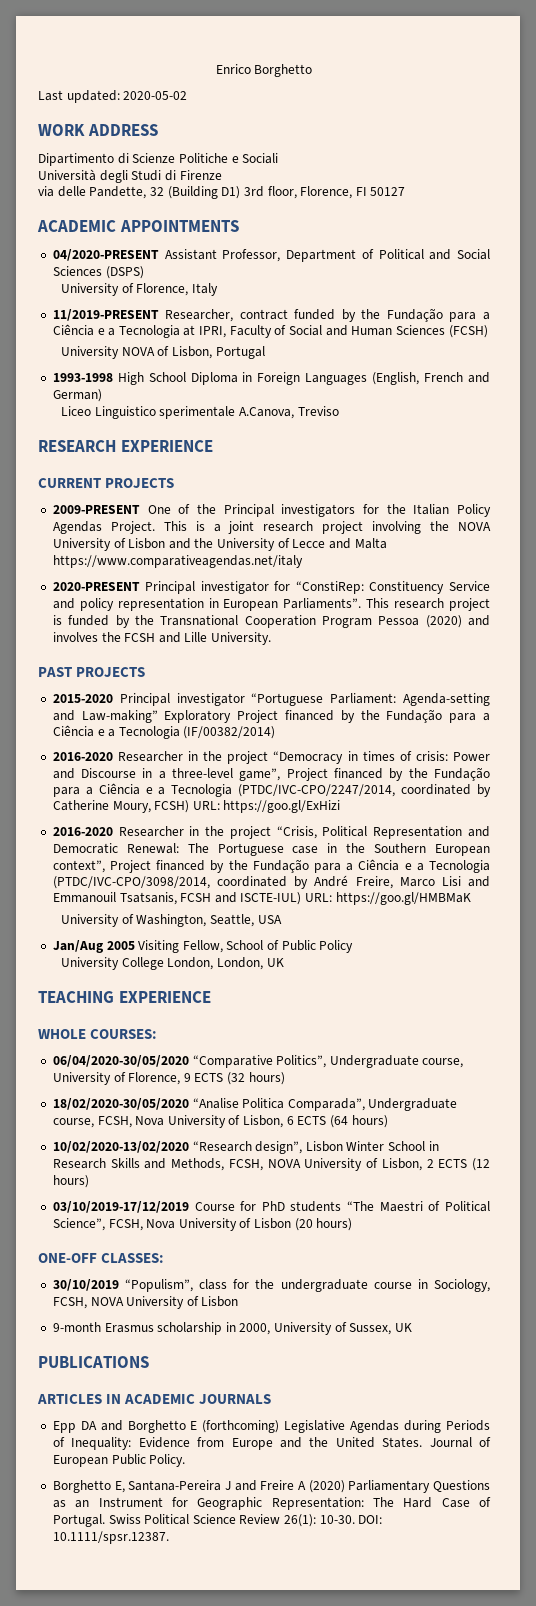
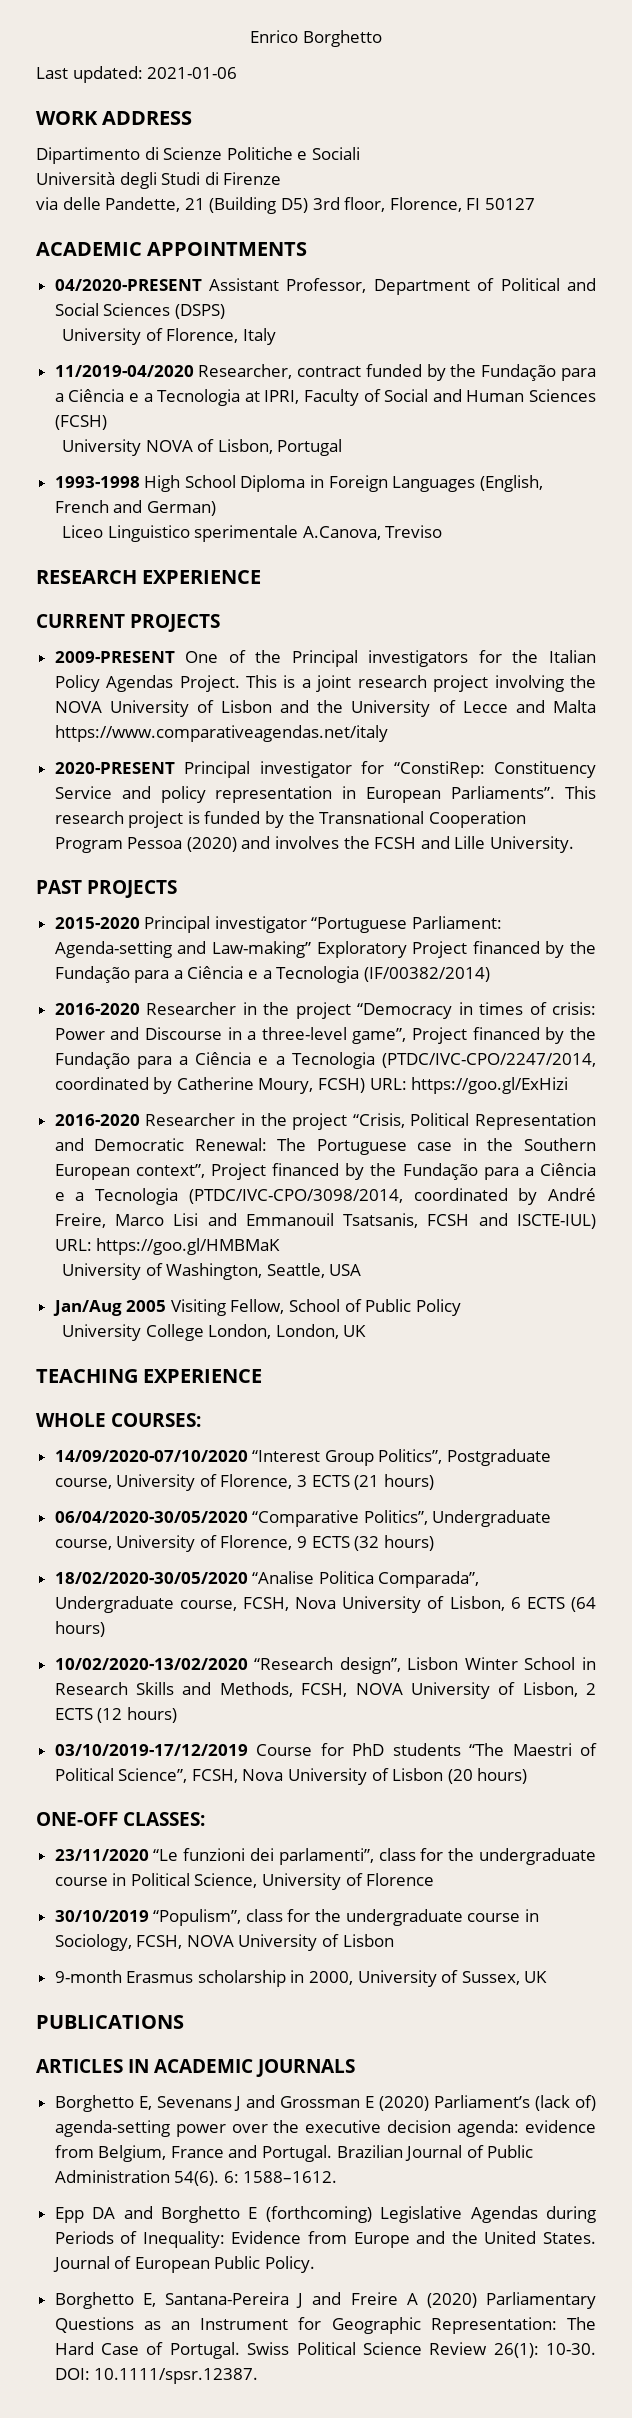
[123,91,188,100] 2020-05-02 -> [147,67,238,79] 2021-01-06
[149,186,241,199] 32 (Building D1) -> [184,197,308,214] 21 (Building D5)
[52,309,159,321] 11/2019-PRESENT -> [54,365,194,377] 11/2019-04/2020
(158, 1034) none -> [54,1449,552,1466] [54,1474,434,1491] // 14/09/2020-07/10/2020 “Interest Group Politics”, Postgraduate course, University of Florence, 3 ECTS (21 hours)
(165, 1258) none -> [54,1848,596,1865] [54,1873,435,1890] // 23/11/2020 “Le funzioni dei parlamenti”, class for the undergraduate course in Political Science, University of Florence
(272, 1399) none -> [54,2095,596,2112] [54,2120,596,2137] [54,2145,534,2162] [54,2170,338,2186] // Borghetto E, Sevenans J and Grossman E (2020) Parliament’s (lack of) agenda-setting power over the executive decision agenda: evidence from Belgium, France and Portugal. Brazilian Journal of Public Administration 54(6). 6: 1588–1612.

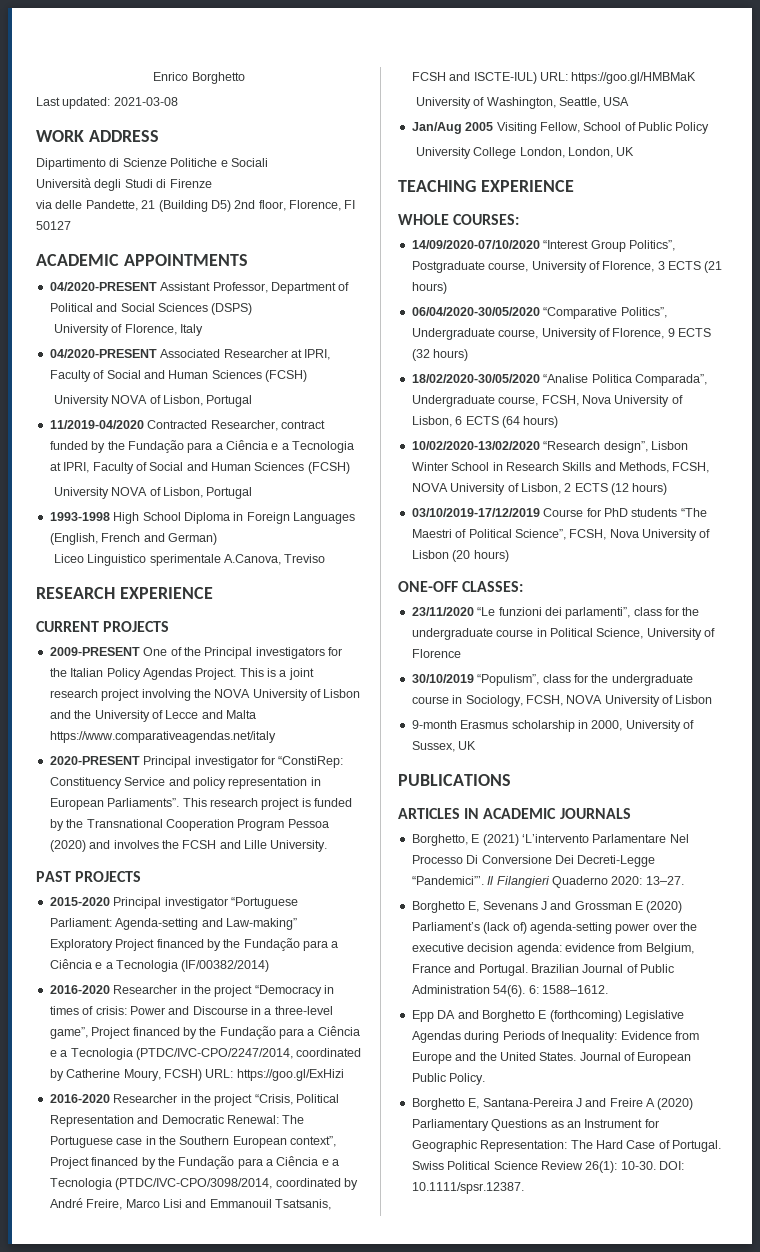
[147,67,238,79] 2021-01-06 -> [113,97,178,106] 2021-03-08
[312,197,340,210] 3rd -> [234,200,256,209] 2nd
(276, 336) none -> [49,349,331,360] [49,370,307,382] [53,395,253,407] // 04/2020-PRESENT Associated Researcher at IPRI, Faculty of Social and Human Sciences (FCSH) // University NOVA of Lisbon, Portugal
(194, 371) none -> [147,420,208,429] Contracted
(355, 2068) none -> [411,834,689,846] [411,855,656,867] [411,876,684,888] // Borghetto, E (2021) ‘L’intervento Parlamentare Nel Processo Di Conversione Dei Decreti-Legge “Pandemici”’. Il Filangieri Quaderno 2020: 13–27.

